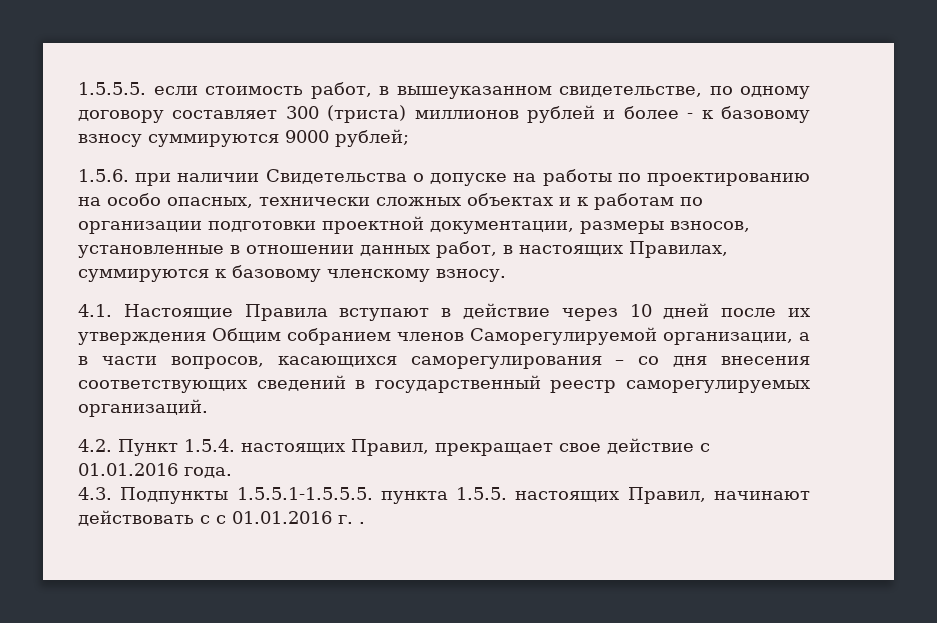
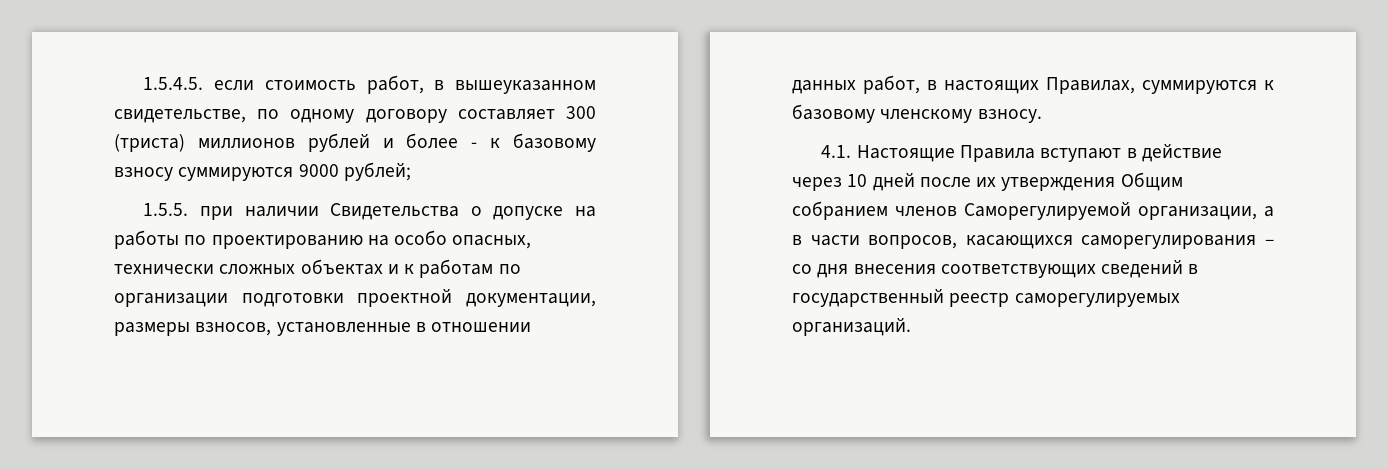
[78,82,146,95] 1.5.5.5. -> [143,77,204,90] 1.5.4.5.
[78,169,129,182] 1.5.6. -> [143,203,189,216] 1.5.5.
[78,438,710,456] [78,463,232,478] [78,487,810,504] [78,510,365,526] // 4.2. Пункт 1.5.4. настоящих Правил, прекращает свое действие с 01.01.2016 года. // 4.3. Подпункты 1.5.5.1-1.5.5.5. пункта 1.5.5. настоящих Правил, начинают действовать с с 01.01.2016 г. . -> (911, 326) none

